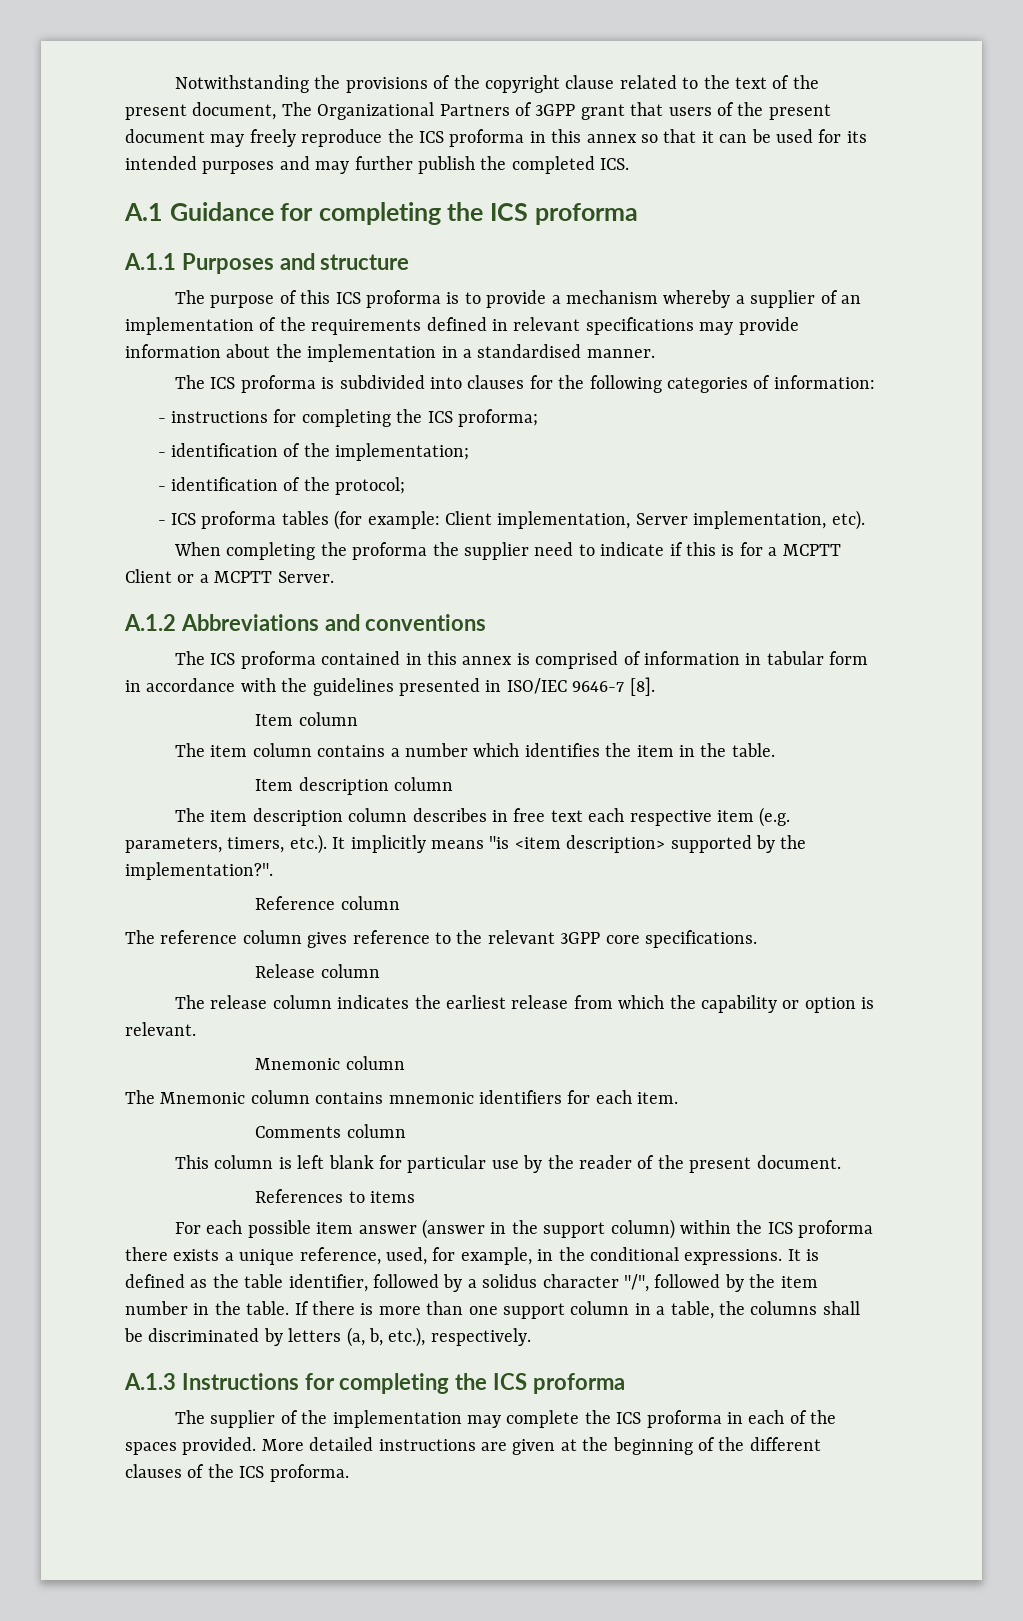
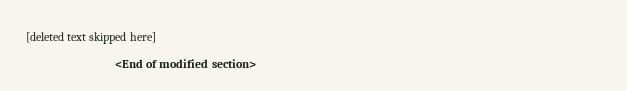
[175,75,819,93] [125,102,831,120] [125,129,867,147] [125,156,630,174] [124,202,638,225] [124,253,410,274] [175,290,862,308] [125,317,799,335] [125,344,655,362] [175,375,875,393] [157,409,539,427] [157,443,470,461] [157,477,406,495] [157,510,865,530] [174,542,841,560] [125,569,334,583] [124,614,487,631] [175,651,869,669] [125,677,655,696] [255,712,358,726] [175,743,775,757] [255,777,454,795] [175,807,791,827] [125,834,807,854] [125,862,273,880] [255,896,400,910] [125,930,757,948] [255,964,380,978] [175,995,875,1013] [125,1022,196,1036] [255,1056,405,1070] [125,1090,679,1104] [255,1124,406,1138] [175,1155,841,1173] [255,1189,416,1203] [175,1219,874,1239] [125,1247,820,1265] [125,1274,818,1292] [125,1301,860,1319] [124,1327,531,1347] [124,1373,625,1394] [175,1410,837,1428] [125,1437,821,1455] [125,1464,349,1482] Notwithstanding the provisions of the copyright clause related to the text of the present document, The Organizational Partners of 3GPP grant that users of the present document may freely reproduce the ICS proforma in this annex so that it can be used for its intended purposes and may further publish the completed ICS. // A.1 Guidance for completing the ICS proforma // A.1.1 Purposes and structure // The purpose of this ICS proforma is to provide a mechanism whereby a supplier of an implementation of the requirements defined in relevant specifications may provide information about the implementation in a standardised manner. // The ICS proforma is subdivided into clauses for the following categories of information: // - instructions for completing the ICS proforma; // - identification of the implementation; // - identification of the protocol; // - ICS proforma tables (for example: Client implementation, Server implementation, etc). // When completing the proforma the supplier need to indicate if this is for a MCPTT Client or a MCPTT Server. // A.1.2 Abbreviations and conventions // The ICS proforma contained in this annex is comprised of information in tabular form in accordance with the guidelines presented in ISO/IEC 9646-7 [8]. // Item column // The item column contains a number which identifies the item in the table. // Item description column // The item description column describes in free text each respective item (e.g. parameters, timers, etc.). It implicitly means "is <item description> supported by the implementation?". // Reference column // The reference column gives reference to the relevant 3GPP core specifications. // Release column // The release column indicates the earliest release from which the capability or option is relevant. // Mnemonic column // The Mnemonic column contains mnemonic identifiers for each item. // Comments column // This column is left blank for particular use by the reader of the present document. // References to items // For each possible item answer (answer in the support column) within the ICS proforma there exists a unique reference, used, for example, in the conditional expressions. It is defined as the table identifier, followed by a solidus character "/", followed by the item number in the table. If there is more than one support column in a table, the columns shall be discriminated by letters (a, b, etc.), respectively. // A.1.3 Instructions for completing the ICS proforma // The supplier of the implementation may complete the ICS proforma in each of the spaces provided. More detailed instructions are given at the beginning of the different clauses of the ICS proforma. -> [26,32,156,44] [114,59,256,68] [deleted text skipped here] // <End of modified section>

